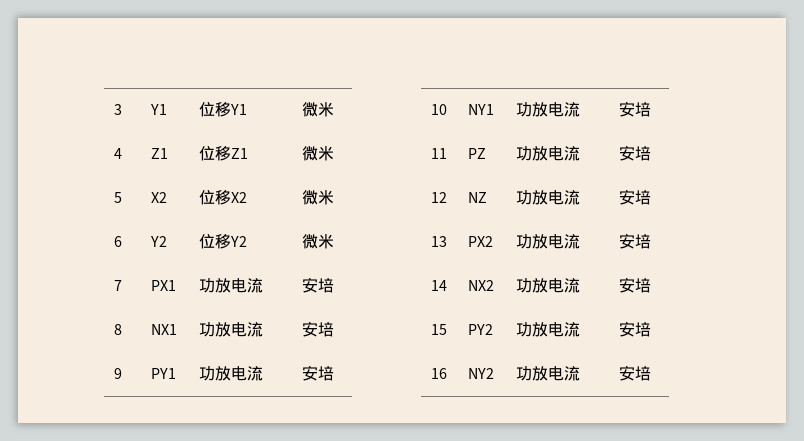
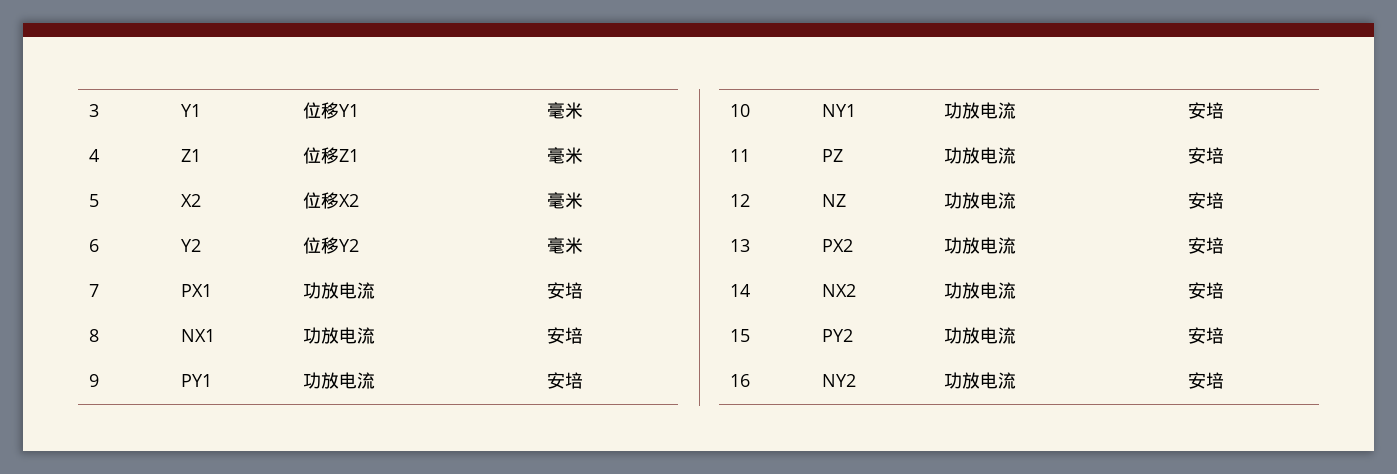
[302,102,319,117] 微 -> [546,102,565,119] 毫
[302,146,319,161] 微 -> [546,147,565,164] 毫
[302,190,319,205] 微 -> [546,192,565,209] 毫
[302,234,319,249] 微 -> [546,237,565,254] 毫

